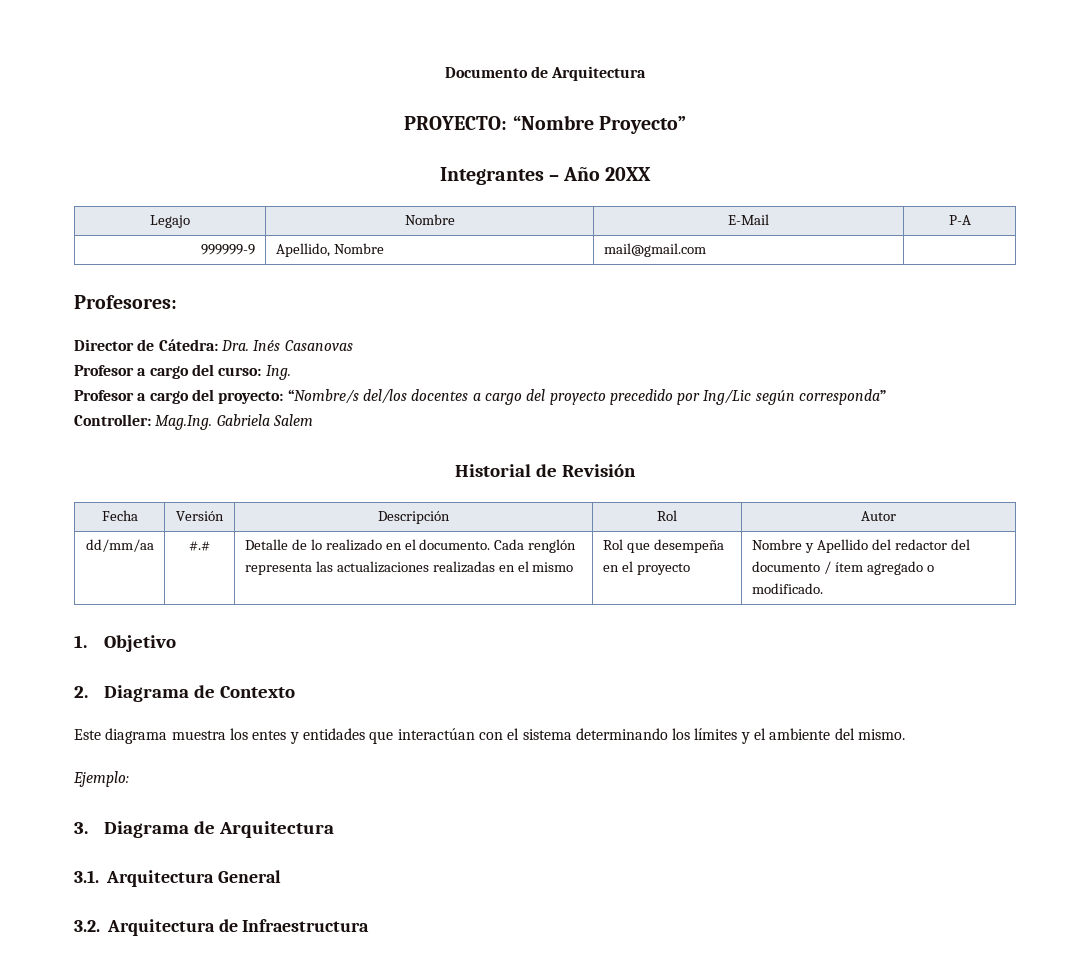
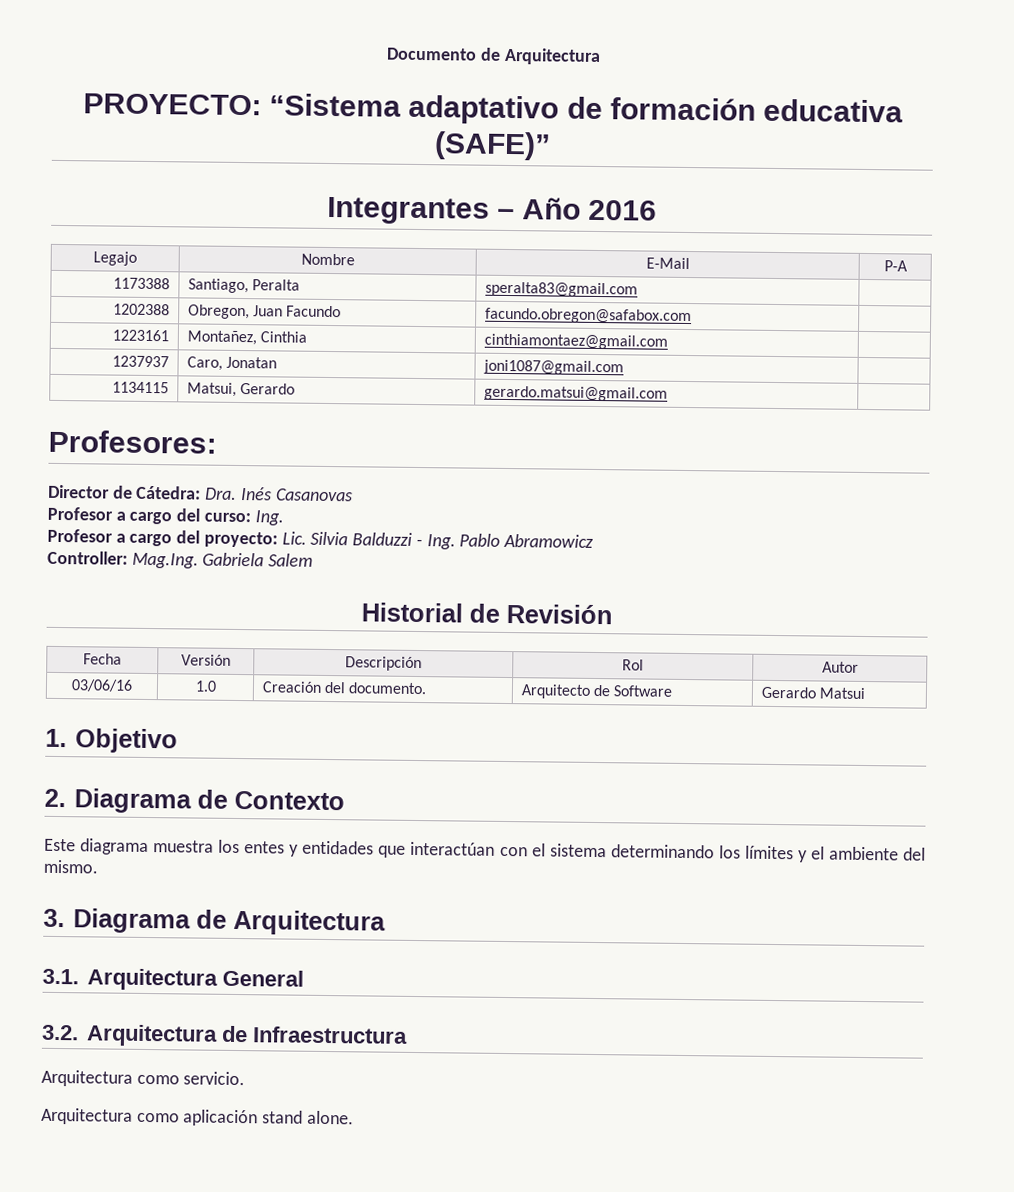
[512,115,686,134] “Nombre Proyecto” -> [269,93,903,125] [434,131,551,161] “Sistema adaptativo de formación educativa (SAFE)”
[605,167,652,181] 20XX -> [588,199,658,221] 2016
[201,244,256,255] [275,243,384,257] [603,243,706,257] 999999-9 | Apellido, Nombre | mail@gmail.com -> [113,277,171,290] [187,278,300,294] [484,281,638,298] [113,303,171,316] [187,304,342,320] [484,307,692,325] [112,329,170,342] [186,330,307,346] [483,333,668,350] [112,355,170,368] [186,356,277,371] [482,359,624,376] [112,381,170,394] [186,382,295,397] [483,385,668,402] 1173388 | Santiago, Peralta | speralta83@gmail.com | // 1202388 | Obregon, Juan Facundo | facundo.obregon@safabox.com | // 1223161 | Montañez, Cinthia | cinthiamontaez@gmail.com | // 1237937 | Caro, Jonatan | joni1087@gmail.com | // 1134115 | Matsui, Gerardo | gerardo.matsui@gmail.com
[287,389,887,405] “Nombre/s del/los docentes a cargo del proyecto precedido por Ing/Lic según corresponda” -> [281,531,594,550] Lic. Silvia Balduzzi - Ing. Pablo Abramowicz
[85,539,154,552] [189,541,210,551] [244,539,577,553] [244,561,574,575] [602,539,724,553] [602,561,690,575] [751,539,970,553] [751,561,934,575] [751,583,823,594] dd/mm/aa | #.# | Detalle de lo realizado en el documento. Cada renglón representa las actualizaciones realizadas en el mismo | Rol que desempeña en el proyecto | Nombre y Apellido del redactor del documento / ítem agregado o modificado. -> [71,679,133,692] [194,680,217,692] [261,681,428,695] [520,684,674,699] [760,686,865,700] 03/06/16 | 1.0 | Creación del documento. | Arquitecto de Software | Gerardo Matsui
[73,771,129,787] // Ejemplo: -> (99, 866) none
(370, 925) none -> [41,1069,246,1087] [41,1107,354,1127] // Arquitectura como servicio. // Arquitectura como aplicación stand alone.

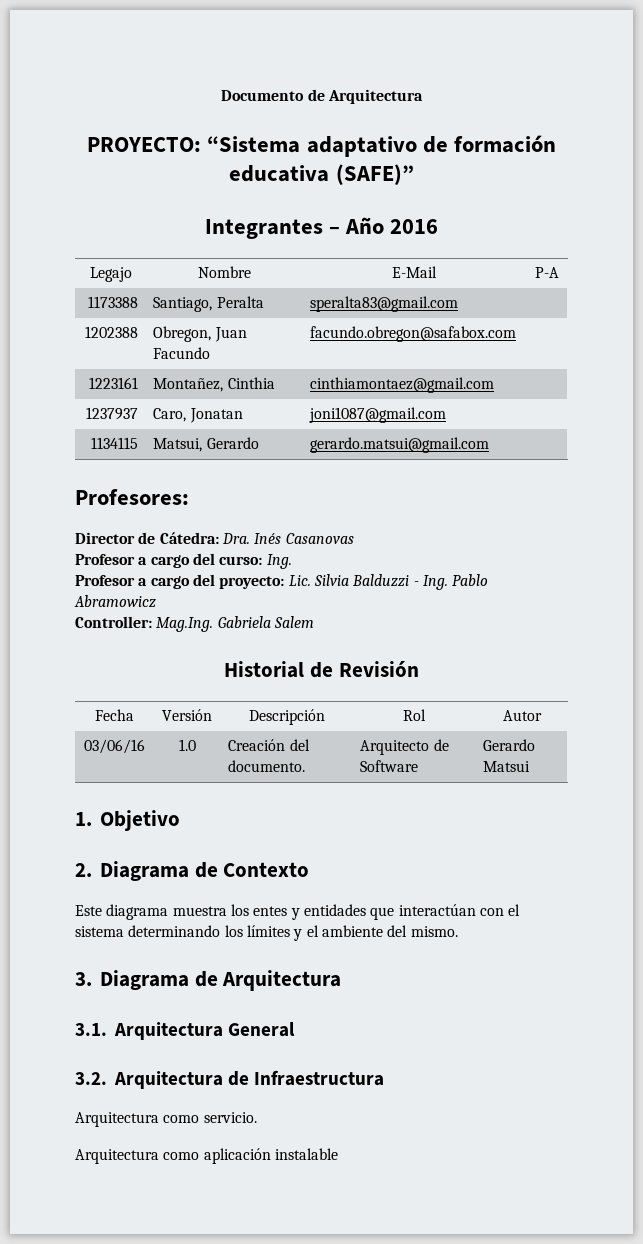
[262,1110,354,1125] stand alone. -> [274,1148,338,1160] instalable

